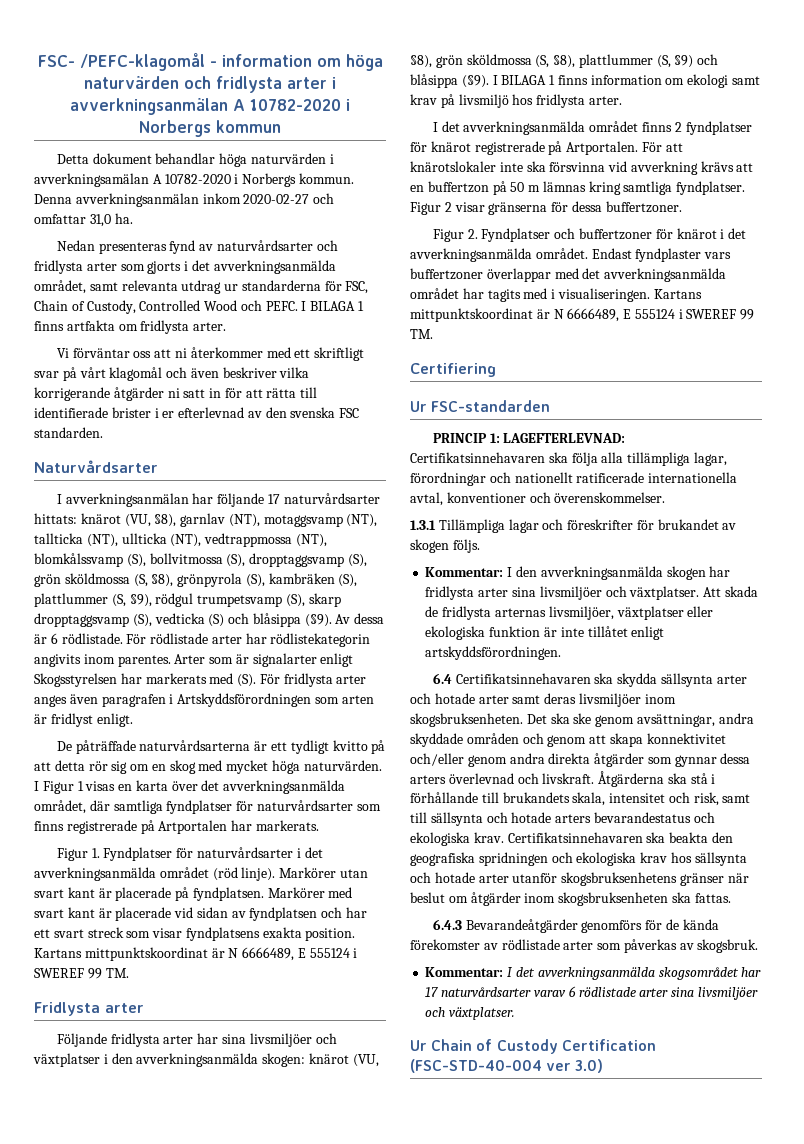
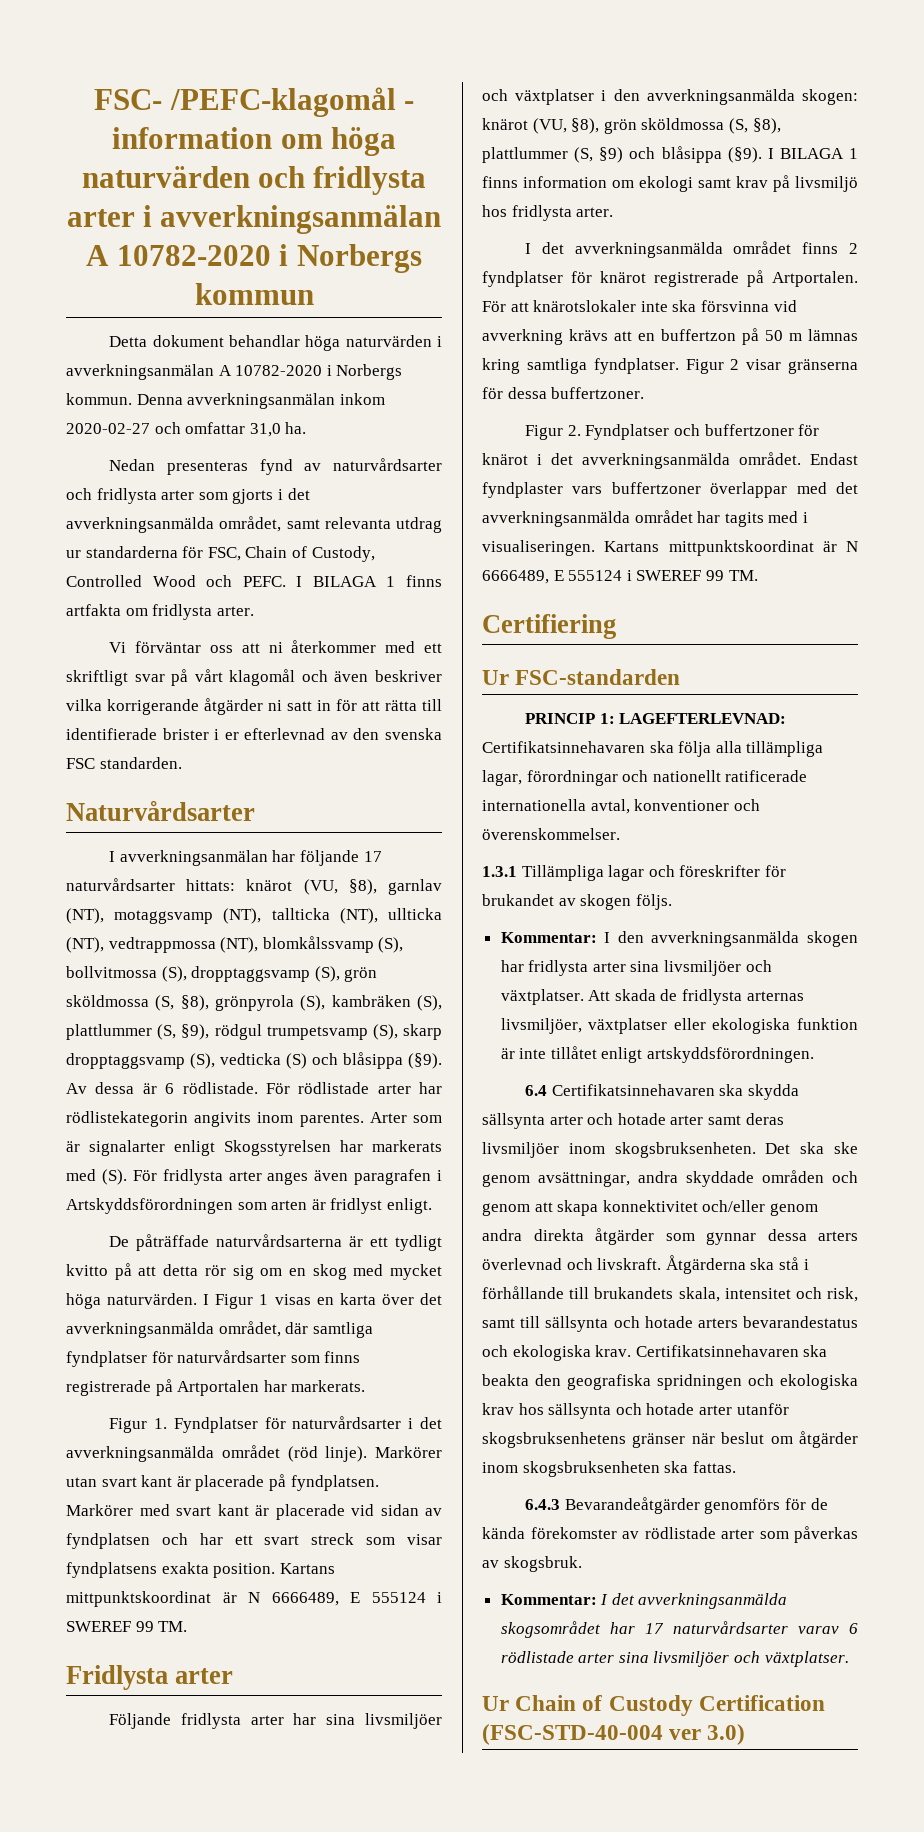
[34,173,149,187] avverkningsamälan -> [66,364,214,380] avverkningsanmälan

